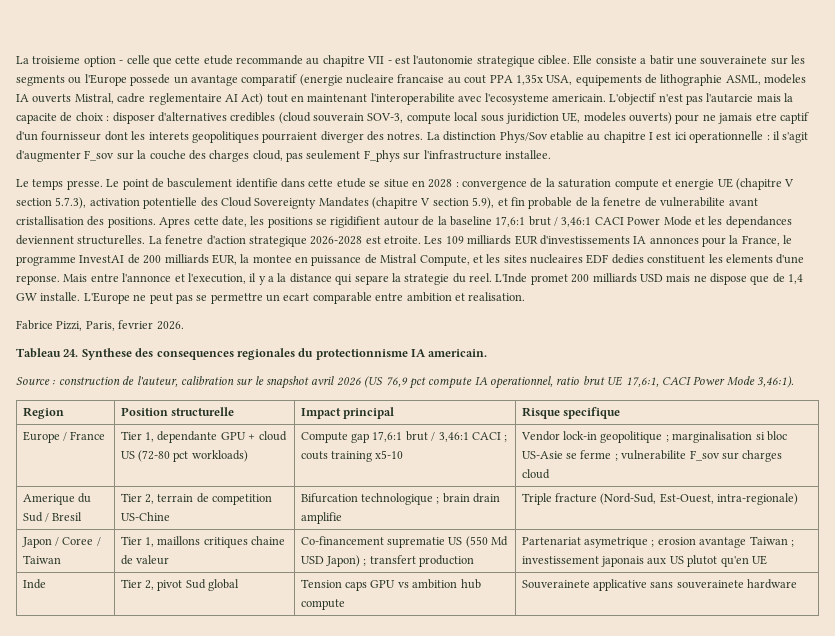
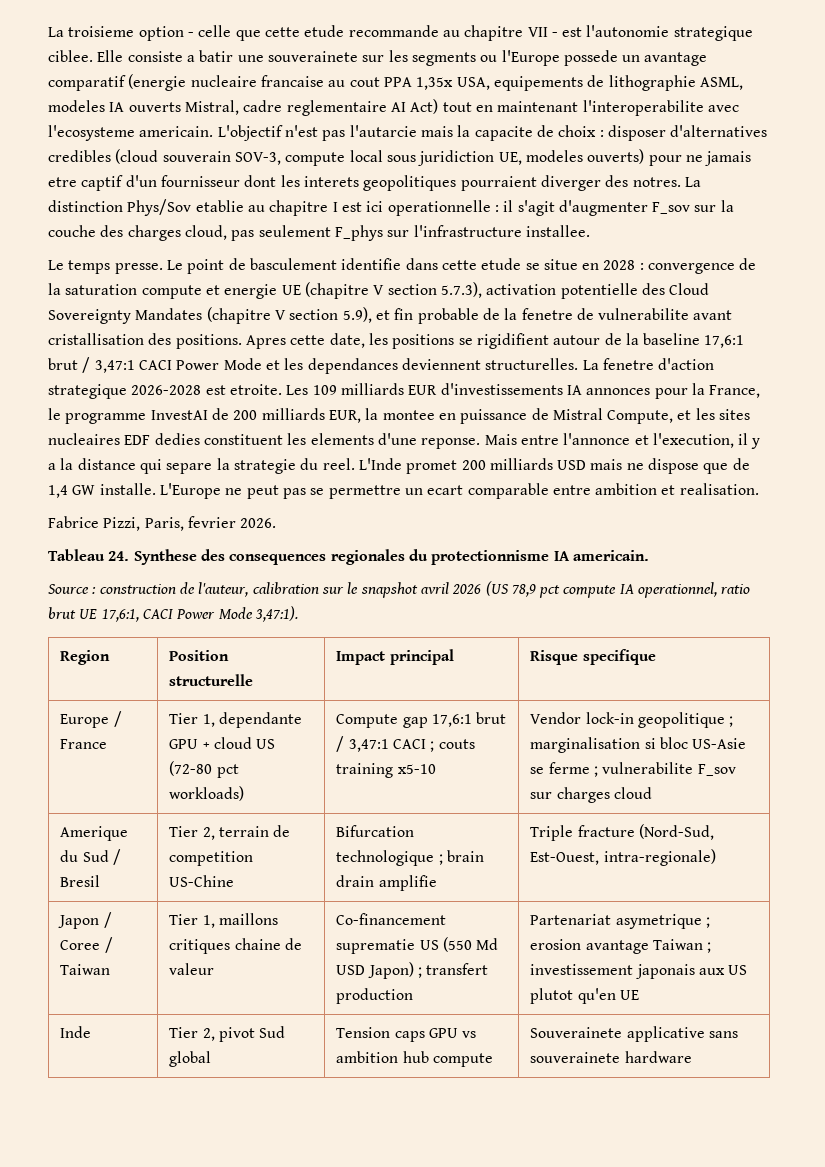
[561,217,592,227] 3,46:1 -> [94,360,135,373] 3,47:1
[385,377,408,387] 76,9 -> [511,584,536,597] 78,9
[757,376,794,388] 3,46:1). -> [254,606,298,622] 3,47:1).
[438,432,469,442] 3,46:1 -> [348,739,389,752] 3,47:1

